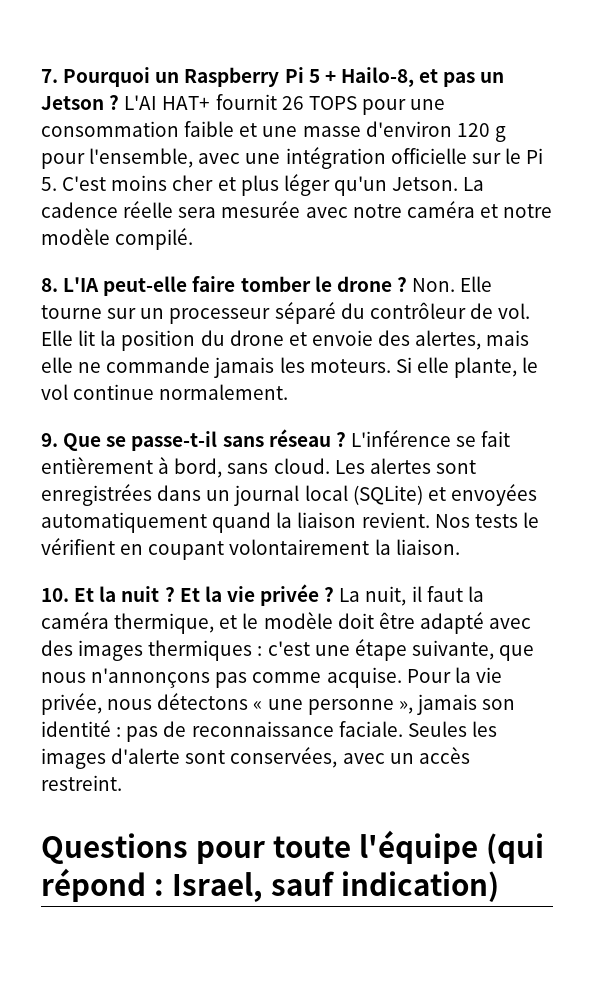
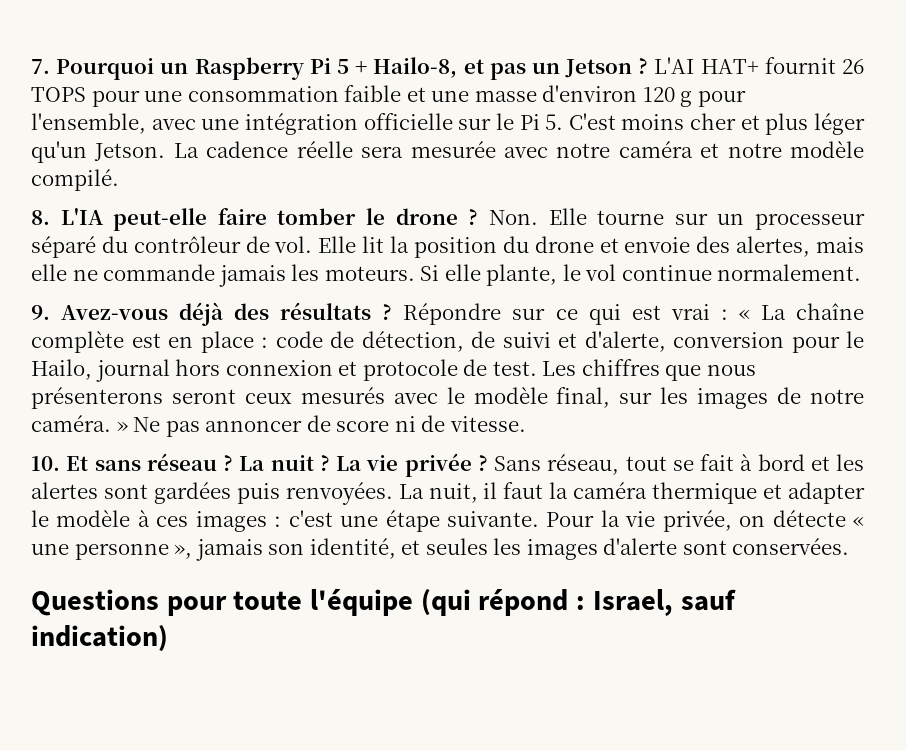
[63,429,511,451] [41,457,476,478] [41,484,537,506] [41,512,539,533] [41,538,460,560] [41,584,335,606] Que se passe-t-il sans réseau ? L'inférence se fait entièrement à bord, sans cloud. Les alertes sont enregistrées dans un journal local (SQLite) et envoyées automatiquement quand la liaison revient. Nos tests le vérifient en coupant volontairement la liaison. // 10. Et la nuit ? Et la vie privée ? -> [61,302,865,326] [31,331,864,353] [31,359,756,382] [31,387,864,409] [31,415,526,437] [31,453,864,477] [31,482,393,505] Avez-vous déjà des résultats ? Répondre sur ce qui est vrai : « La chaîne complète est en place : code de détection, de suivi et d'alerte, conversion pour le Hailo, journal hors connexion et protocole de test. Les chiffres que nous présenterons seront ceux mesurés avec le modèle final, sur les images de notre caméra. » Ne pas annoncer de score ni de vitesse. // 10. Et sans réseau ? La nuit ? La vie privée ? Sans réseau, tout se fait à bord et les alertes sont gardées puis renvoyées.
[114,612,532,634] [41,639,535,661] [41,667,402,688] thermique, et le modèle doit être adapté avec des images thermiques : c'est une étape suivante, que nous n'annonçons pas comme acquise. -> [652,482,865,504] [31,510,539,532] thermique et adapter le modèle à ces images : c'est une étape suivante.
[107,693,249,710] nous détectons -> [739,510,846,527] on détecte
[41,720,497,742] [41,747,470,769] [41,775,122,791] identité : pas de reconnaissance faciale. Seules les images d'alerte sont conservées, avec un accès restreint. -> [309,538,850,560] identité, et seules les images d'alerte sont conservées.

